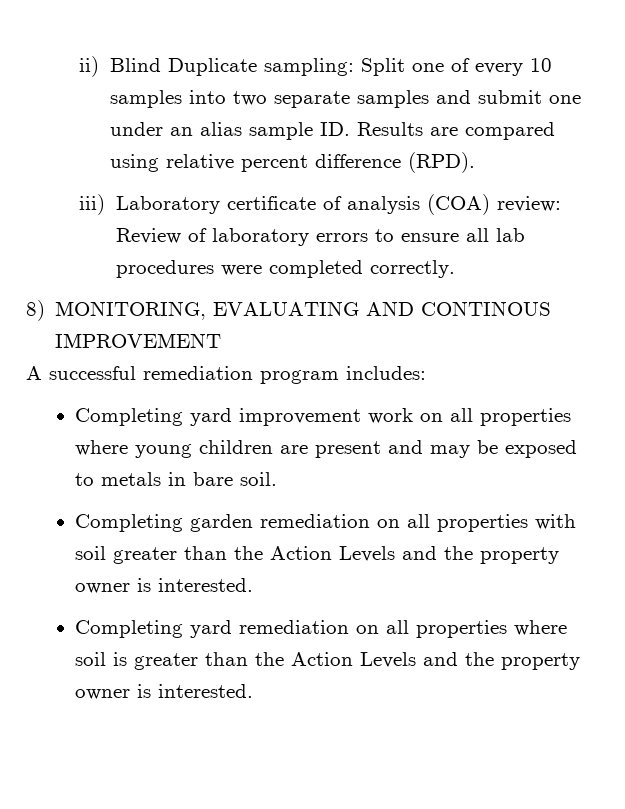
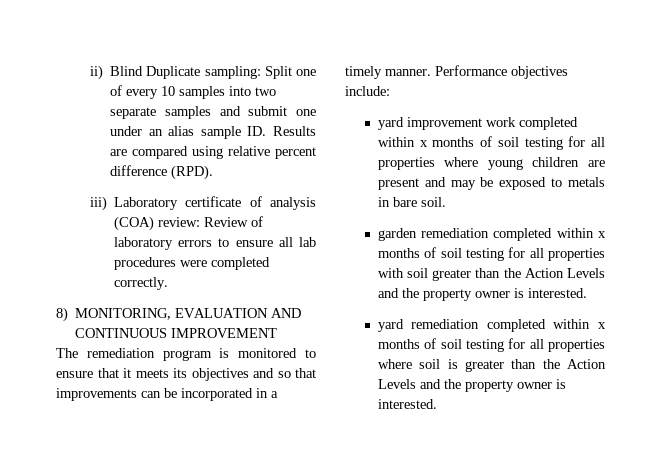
[213,301,552,316] [55,333,222,348] [26,366,426,384] [75,408,444,426] EVALUATING AND CONTINOUS IMPROVEMENT // A successful remediation program includes: // Completing yard improvement work on -> [175,308,302,318] [75,328,278,338] [56,348,316,361] [56,368,316,381] [56,388,278,401] [345,65,568,79] [345,86,390,96] [377,117,578,130] [377,136,586,150] EVALUATION AND CONTINUOUS IMPROVEMENT // The remediation program is monitored to ensure that it meets its objectives and so that improvements can be incorporated in a timely manner. Performance objectives include: // yard improvement work completed within x months of soil testing for
[75,514,184,532] Completing -> (446, 202) none
[377,519,401,528] on -> [493,228,606,241] [377,247,526,261] completed within x months of soil testing for
[75,620,184,638] Completing -> (587, 293) none
[356,625,380,634] on -> [486,319,606,332] [377,338,526,352] completed within x months of soil testing for

